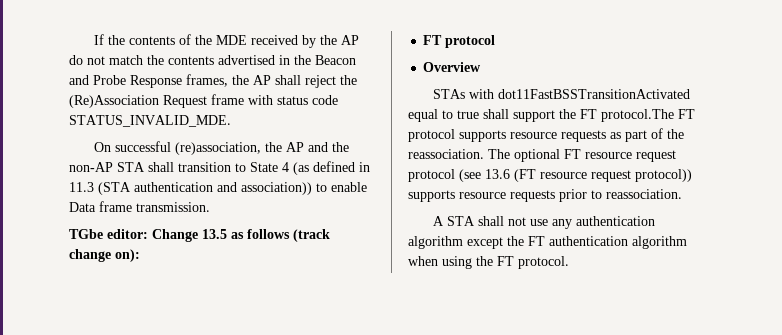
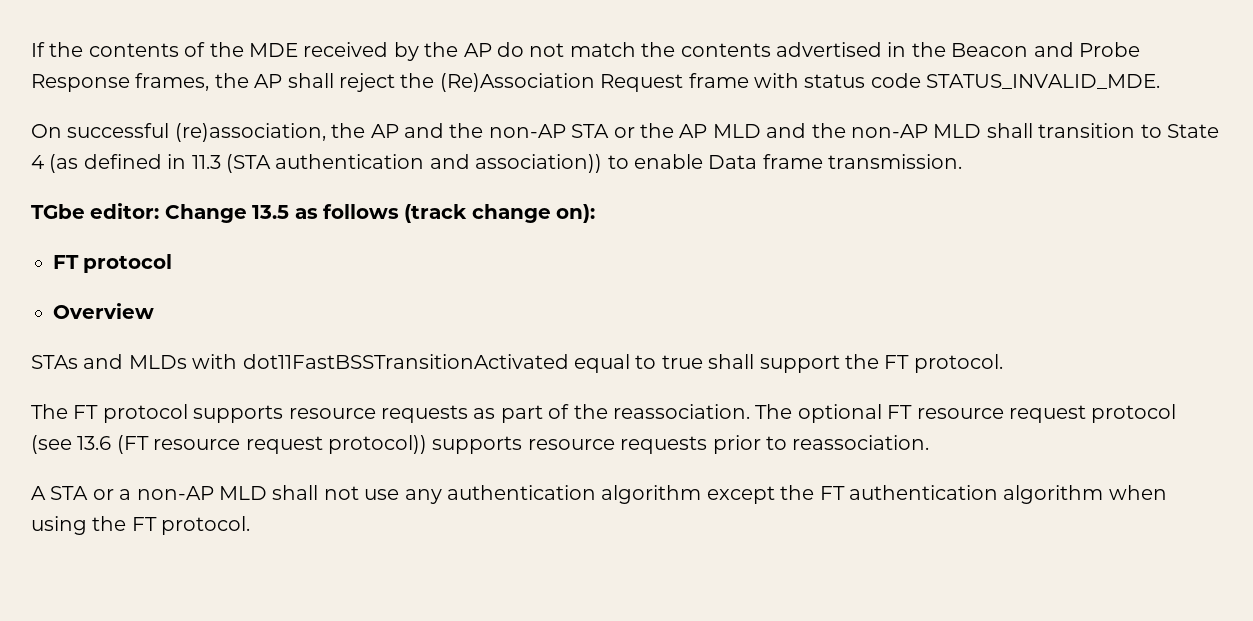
(145, 167) none -> [613,123,982,138] or the AP MLD and the non-AP MLD
(465, 94) none -> [83,354,187,369] and MLDs
[601,109,674,122] protocol.The -> [913,354,1003,373] [31,404,68,419] protocol. // The
(475, 221) none -> [92,486,267,500] or a non-AP MLD

